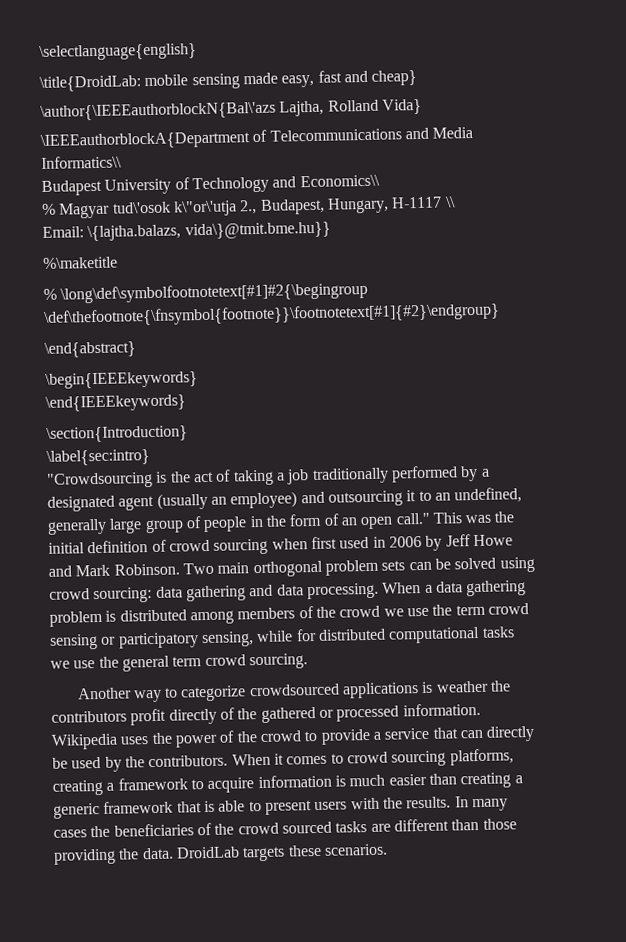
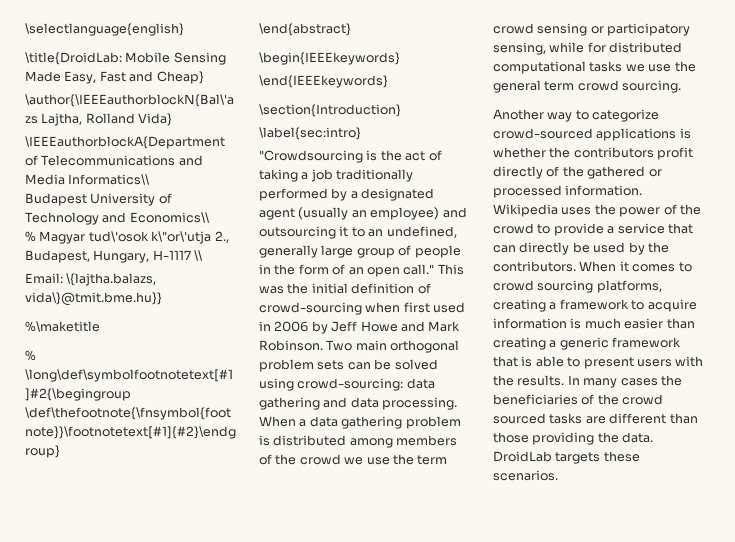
[144,69,418,90] mobile sensing made easy, fast and cheap} -> [125,52,226,65] [25,71,204,84] Mobile Sensing Made Easy, Fast and Cheap}
[168,538,269,555] crowd sourcing -> [259,302,362,315] crowd-sourcing
[49,586,153,604] crowd sourcing: -> [297,378,404,391] crowd-sourcing:
[248,683,340,697] crowdsourced -> [493,128,593,139] crowd-sourced
[435,680,489,693] weather -> [493,147,546,158] whether

